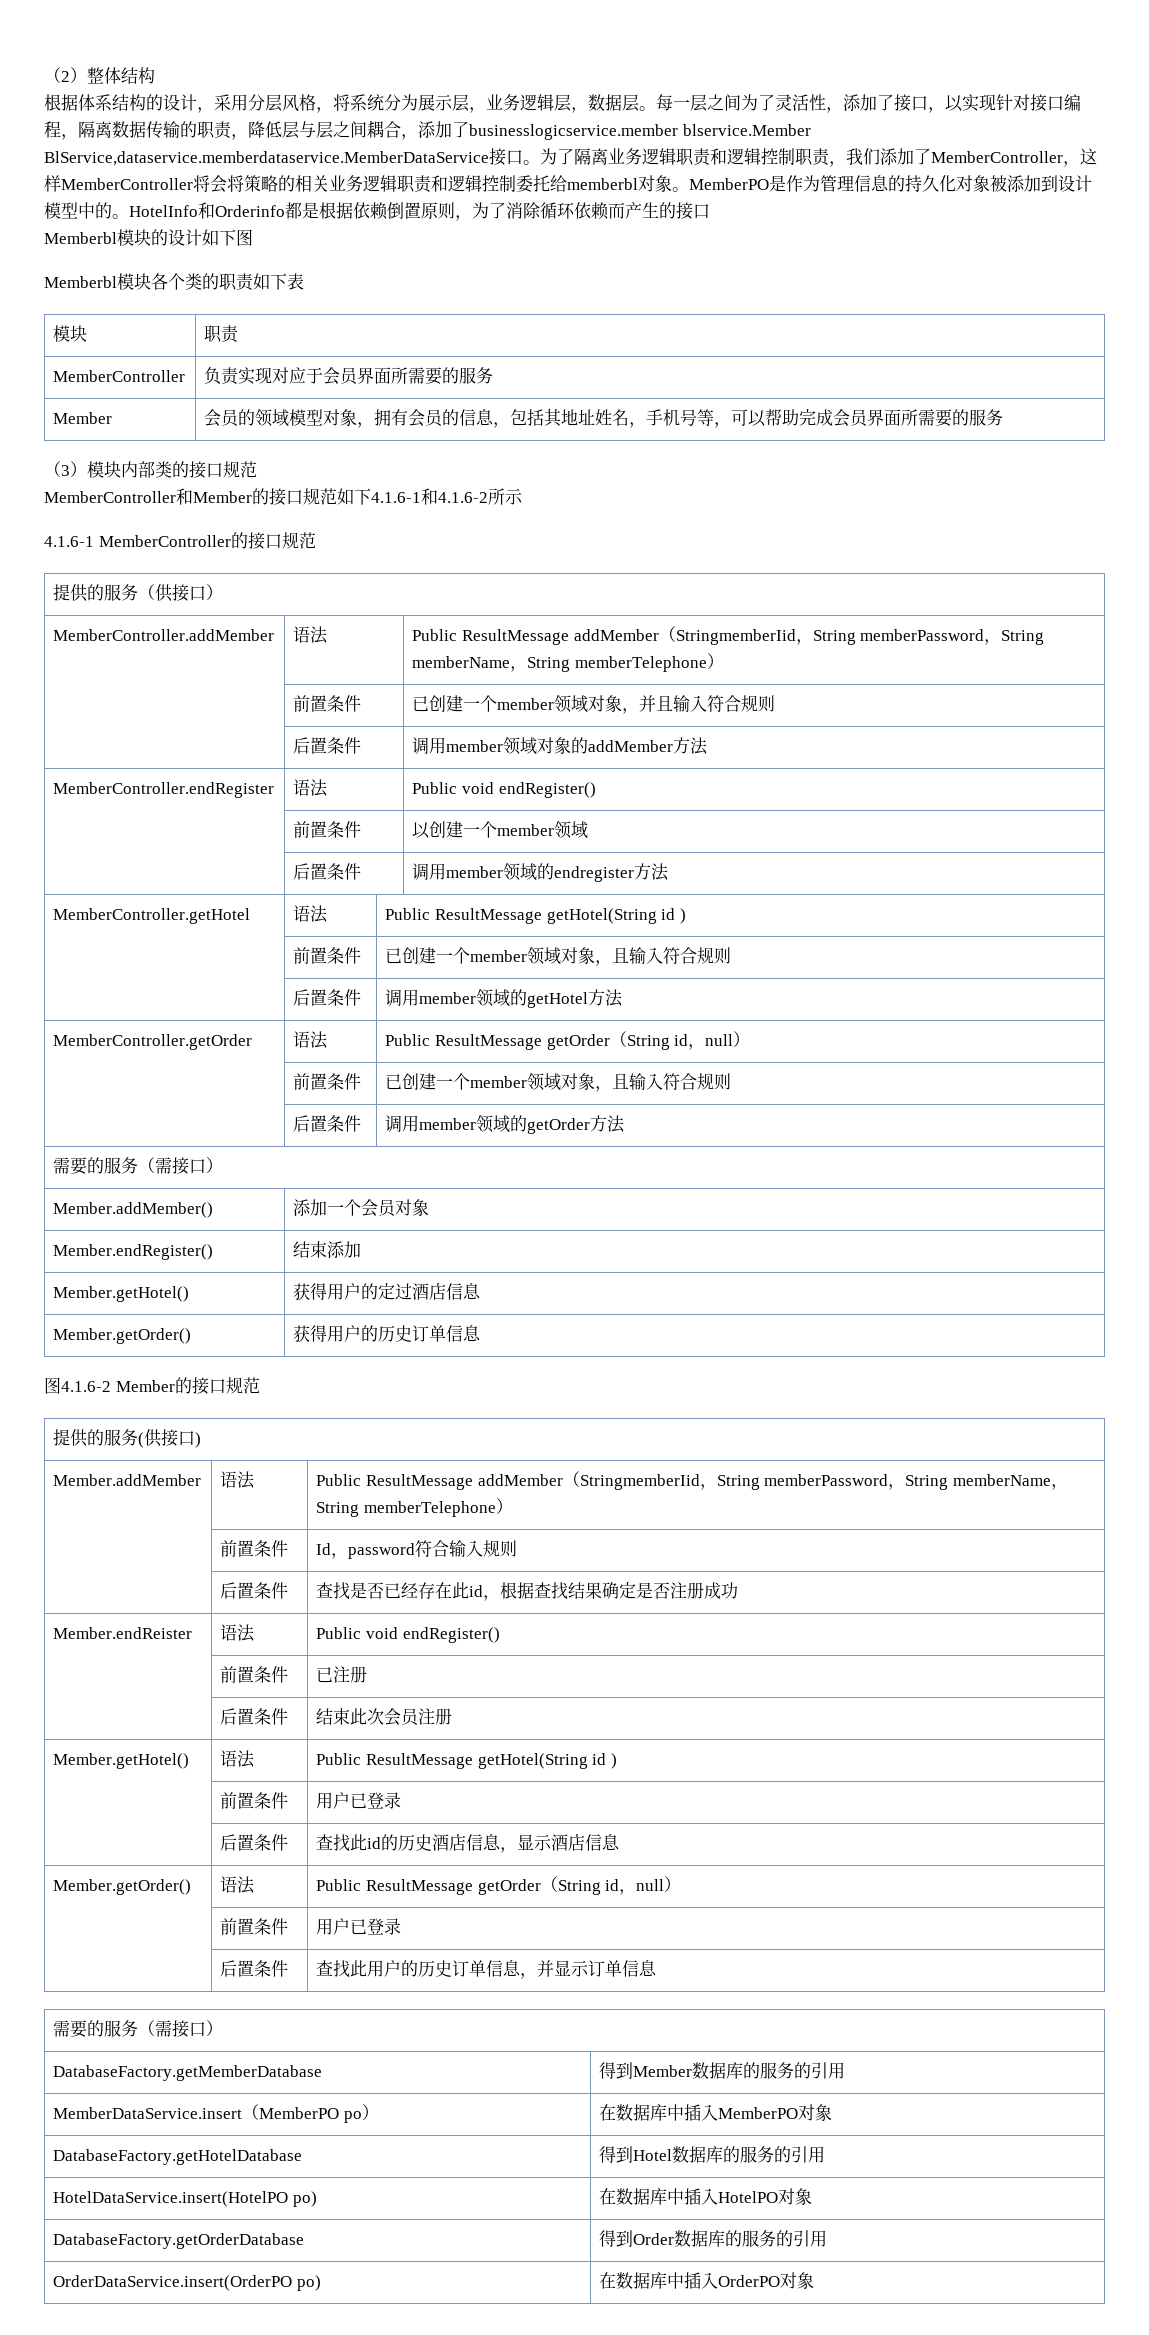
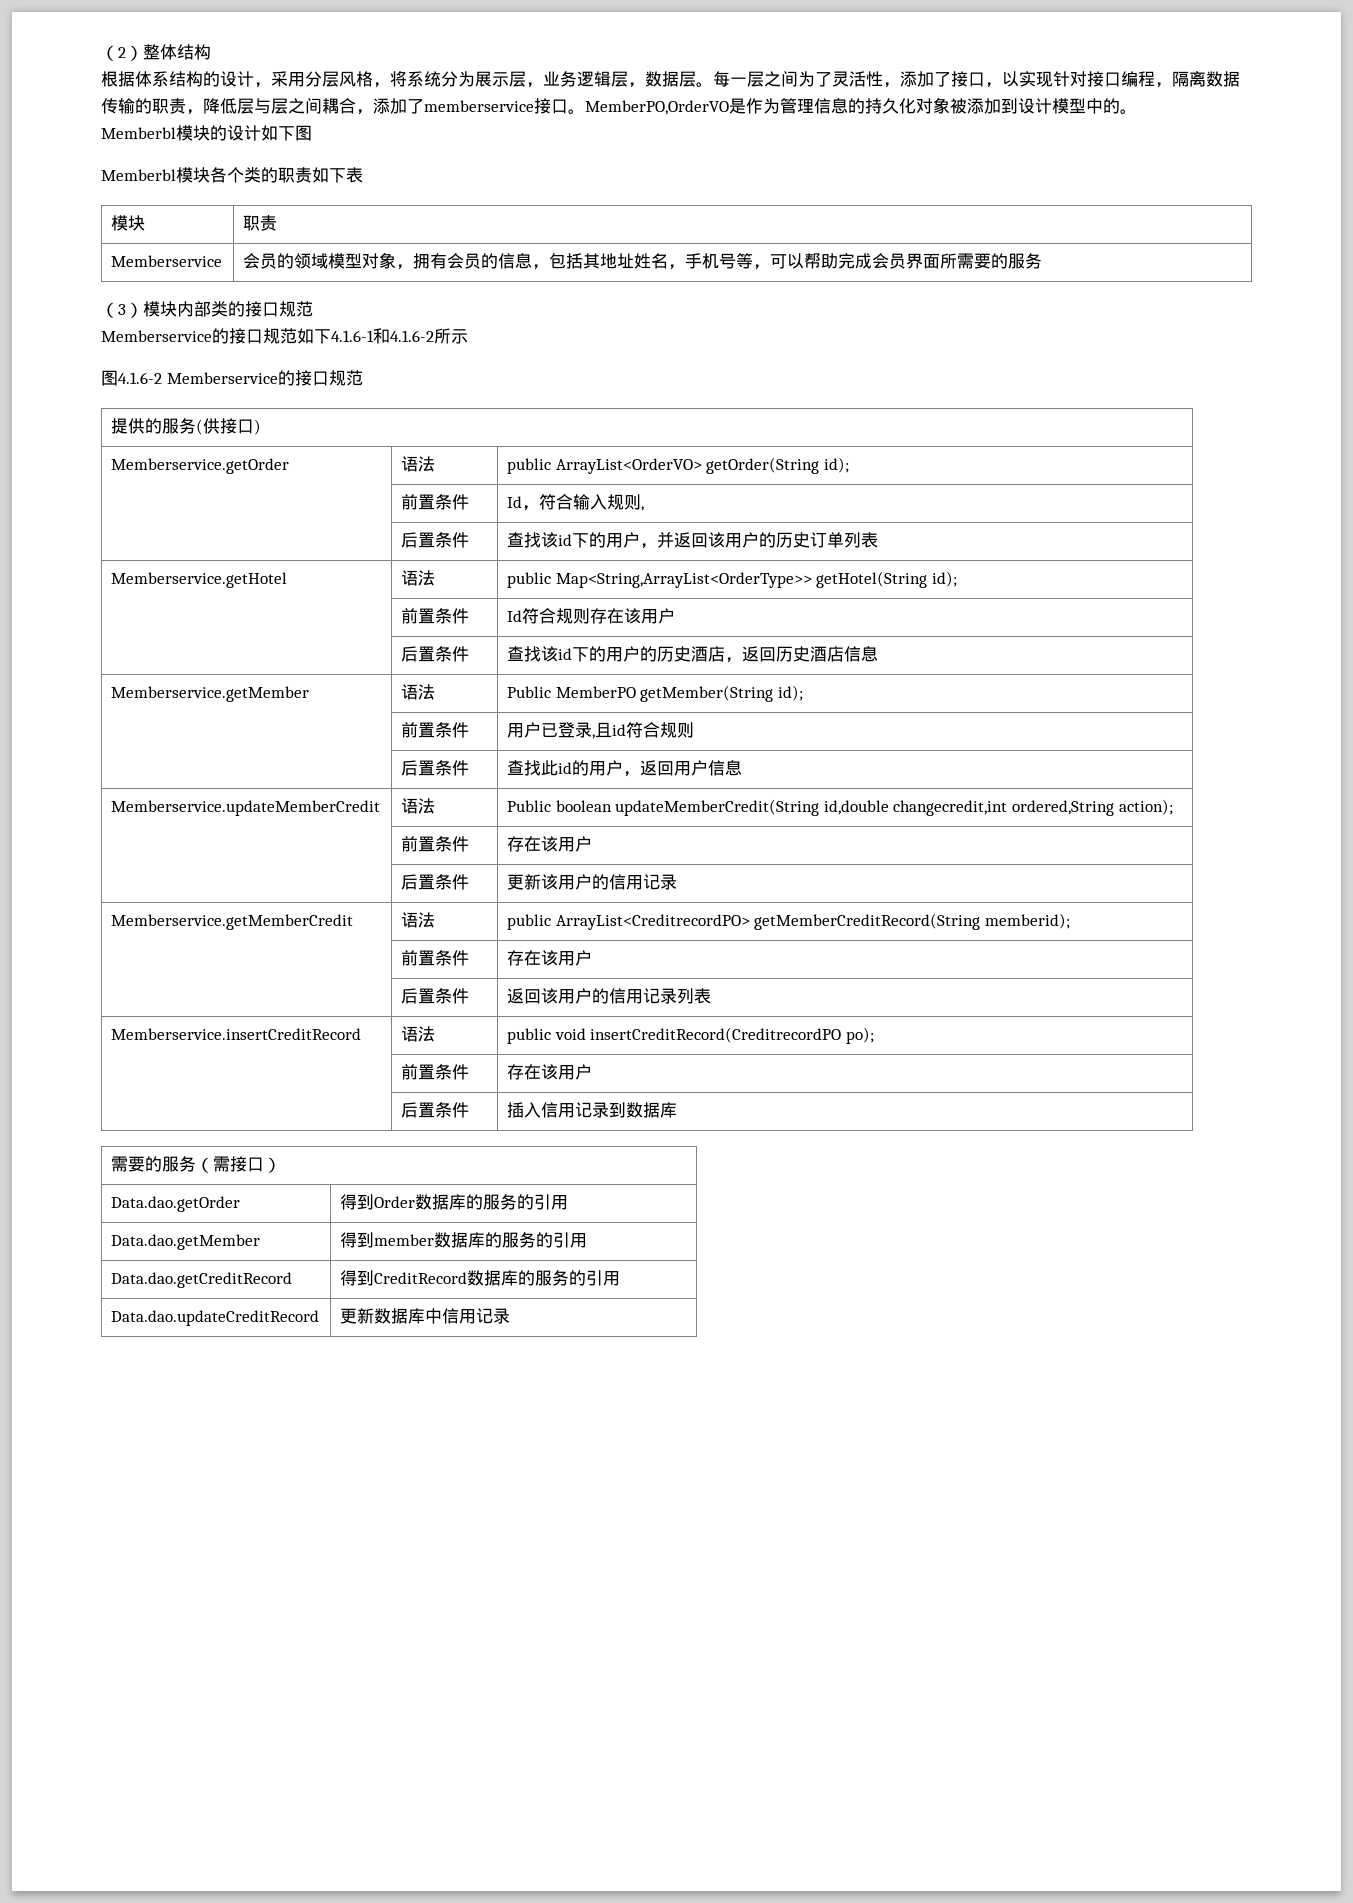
[469,124,811,140] [44,148,1097,167] [44,175,769,193] businesslogicservice.member blservice.Member BlService,dataservice.memberdataservice.MemberDataService接口。为了隔离业务逻辑职责和逻辑控制职责，我们添加了MemberController，这样MemberController将会将策略的相关业务逻辑职责和逻辑控制委托给memberbl对象。MemberPO -> [424,98,729,115] memberservice接口。MemberPO,OrderVO
[129,202,710,221] HotelInfo和Orderinfo都是根据依赖倒置原则，为了消除循环依赖而产生的接口 -> (1137, 111) none
[53,370,186,382] [204,367,494,385] [53,412,113,424] MemberController | 负责实现对应于会员界面所需要的服务 // Member -> [111,255,223,267] Memberservice
[44,488,252,505] MemberController和Member -> [101,330,212,342] Memberservice
[44,532,316,550] [53,584,224,602] [53,629,275,641] [293,626,329,644] [412,626,1045,645] [412,653,724,672] [293,695,362,712] [412,695,776,714] [293,737,362,754] [412,737,709,755] [53,782,275,798] [293,779,329,797] [412,782,596,798] [293,821,362,838] [412,821,589,839] [293,863,362,880] [412,863,670,882] [53,908,251,924] [293,905,329,923] [385,908,686,924] [293,947,362,964] [385,947,732,966] [293,989,362,1006] [385,989,624,1008] [53,1034,253,1050] [293,1031,329,1049] [385,1031,751,1050] [293,1073,362,1090] [385,1073,732,1092] [293,1115,362,1132] [385,1115,626,1134] [53,1157,224,1175] [53,1202,214,1218] [293,1199,430,1217] [53,1244,214,1260] [293,1241,362,1258] [53,1286,190,1302] [293,1283,482,1300] [53,1328,192,1344] [293,1325,482,1342] [44,1377,260,1395] [53,1429,202,1448] [53,1474,202,1486] [220,1471,256,1489] [316,1471,1068,1490] [316,1498,513,1517] [220,1540,289,1557] [316,1540,518,1559] [220,1582,289,1599] [316,1582,739,1601] [53,1627,193,1639] [220,1624,256,1642] [316,1627,500,1643] [220,1666,289,1683] [316,1666,368,1683] [220,1708,289,1725] [316,1708,453,1726] [53,1753,190,1769] [220,1750,256,1768] [316,1753,617,1769] [220,1792,289,1809] [316,1792,402,1809] [220,1834,289,1851] [316,1834,621,1853] [53,1879,192,1895] [220,1876,256,1894] [316,1876,682,1895] [220,1918,289,1935] [316,1918,402,1935] [220,1960,289,1977] [316,1960,658,1979] [53,2020,224,2038] [53,2065,323,2081] [599,2062,846,2079] [53,2104,379,2123] [599,2104,833,2121] [53,2149,303,2165] [599,2146,826,2163] [53,2191,317,2207] [599,2188,813,2205] [53,2233,305,2249] 4.1.6-1 MemberController的接口规范 // 提供的服务（供接口） // MemberController.addMember | 语法 | Public ResultMessage addMember（StringmemberIid，String memberPassword，String memberName，String memberTelephone） // | 前置条件 | 已创建一个member领域对象，并且输入符合规则 // | 后置条件 | 调用member领域对象的addMember方法 // MemberController.endRegister | 语法 | Public void endRegister() // | 前置条件 | 以创建一个member领域 // | 后置条件 | 调用member领域的endregister方法 // MemberController.getHotel | 语法 | Public ResultMessage getHotel(String id ) // | 前置条件 | 已创建一个member领域对象，且输入符合规则 // | 后置条件 | 调用member领域的getHotel方法 // MemberController.getOrder | 语法 | Public ResultMessage getOrder（String id，null） // | 前置条件 | 已创建一个member领域对象，且输入符合规则 // | 后置条件 | 调用member领域的getOrder方法 // 需要的服务（需接口） // Member.addMember() | 添加一个会员对象 // Member.endRegister() | 结束添加 // Member.getHotel() | 获得用户的定过酒店信息 // Member.getOrder() | 获得用户的历史订单信息 // 图4.1.6-2 Member的接口规范 // 提供的服务(供接口) // Member.addMember | 语法 | Public ResultMessage addMember（StringmemberIid，String memberPassword，String memberName，String memberTelephone） // | 前置条件 | Id，password符合输入规则 // | 后置条件 | 查找是否已经存在此id，根据查找结果确定是否注册成功 // Member.endReister | 语法 | Public void endRegister() // | 前置条件 | 已注册 // | 后置条件 | 结束此次会员注册 // Member.getHotel() | 语法 | Public ResultMessage getHotel(String id ) // | 前置条件 | 用户已登录 // | 后置条件 | 查找此id的历史酒店信息，显示酒店信息 // Member.getOrder() | 语法 | Public ResultMessage getOrder（String id，null） // | 前置条件 | 用户已登录 // | 后置条件 | 查找此用户的历史订单信息，并显示订单信息 // 需要的服务（需接口） // DatabaseFactory.getMemberDatabase | 得到Member数据库的服务的引用 // MemberDataService.insert（MemberPO po） | 在数据库中插入MemberPO对象 // DatabaseFactory.getHotelDatabase | 得到Hotel数据库的服务的引用 // HotelDataService.insert(HotelPO po) | 在数据库中插入HotelPO对象 // DatabaseFactory.getOrderDatabase -> [101,370,363,386] [111,418,262,435] [111,458,290,474] [401,456,436,472] [507,457,849,474] [401,494,470,510] [507,494,645,511] [401,532,470,548] [507,532,879,549] [111,572,288,588] [401,570,436,586] [507,571,957,588] [401,608,470,624] [507,608,676,624] [401,646,470,662] [507,646,879,663] [111,686,310,702] [401,684,436,700] [507,685,803,702] [401,722,470,738] [507,722,695,739] [401,760,470,776] [507,760,743,777] [111,800,381,816] [401,798,436,814] [507,799,1173,816] [401,836,470,852] [507,836,593,852] [401,874,470,890] [507,874,678,890] [111,914,354,930] [401,912,436,928] [507,913,1070,930] [401,950,470,966] [507,950,593,966] [401,988,470,1004] [507,988,712,1004] [111,1028,362,1040] [401,1026,436,1042] [507,1027,874,1044] [401,1064,470,1080] [507,1064,593,1080] [401,1102,470,1118] [507,1102,678,1118] [111,1156,282,1173] [111,1196,241,1212] 图4.1.6-2 Memberservice的接口规范 // 提供的服务(供接口) // Memberservice.getOrder | 语法 | public ArrayList<OrderVO> getOrder(String id); // | 前置条件 | Id，符合输入规则, // | 后置条件 | 查找该id下的用户，并返回该用户的历史订单列表 // Memberservice.getHotel | 语法 | public Map<String,ArrayList<OrderType>> getHotel(String id); // | 前置条件 | Id符合规则存在该用户 // | 后置条件 | 查找该id下的用户的历史酒店，返回历史酒店信息 // Memberservice.getMember | 语法 | Public MemberPO getMember(String id); // | 前置条件 | 用户已登录,且id符合规则 // | 后置条件 | 查找此id的用户，返回用户信息 // Memberservice.updateMemberCredit | 语法 | Public boolean updateMemberCredit(String id,double changecredit,int ordered,String action); // | 前置条件 | 存在该用户 // | 后置条件 | 更新该用户的信用记录 // Memberservice.getMemberCredit | 语法 | public ArrayList<CreditrecordPO> getMemberCreditRecord(String memberid); // | 前置条件 | 存在该用户 // | 后置条件 | 返回该用户的信用记录列表 // Memberservice.insertCreditRecord | 语法 | public void insertCreditRecord(CreditrecordPO po); // | 前置条件 | 存在该用户 // | 后置条件 | 插入信用记录到数据库 // 需要的服务（需接口） // Data.dao.getOrder
[53,2275,321,2291] [599,2272,815,2289] OrderDataService.insert(OrderPO po) | 在数据库中插入OrderPO对象 -> [111,1234,261,1250] [340,1232,588,1248] [111,1272,293,1288] [340,1270,621,1286] [111,1310,320,1326] [340,1308,511,1324] Data.dao.getMember | 得到member数据库的服务的引用 // Data.dao.getCreditRecord | 得到CreditRecord数据库的服务的引用 // Data.dao.updateCreditRecord | 更新数据库中信用记录

